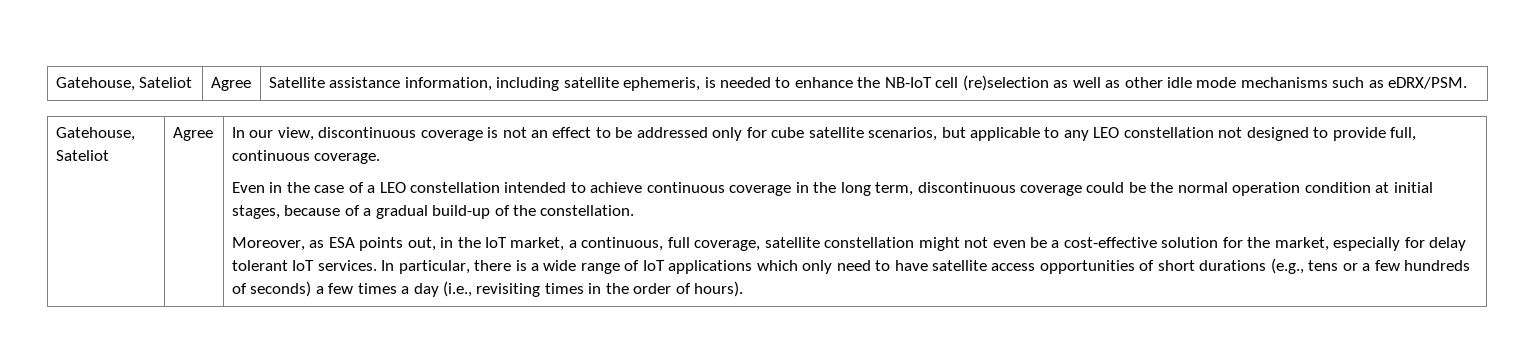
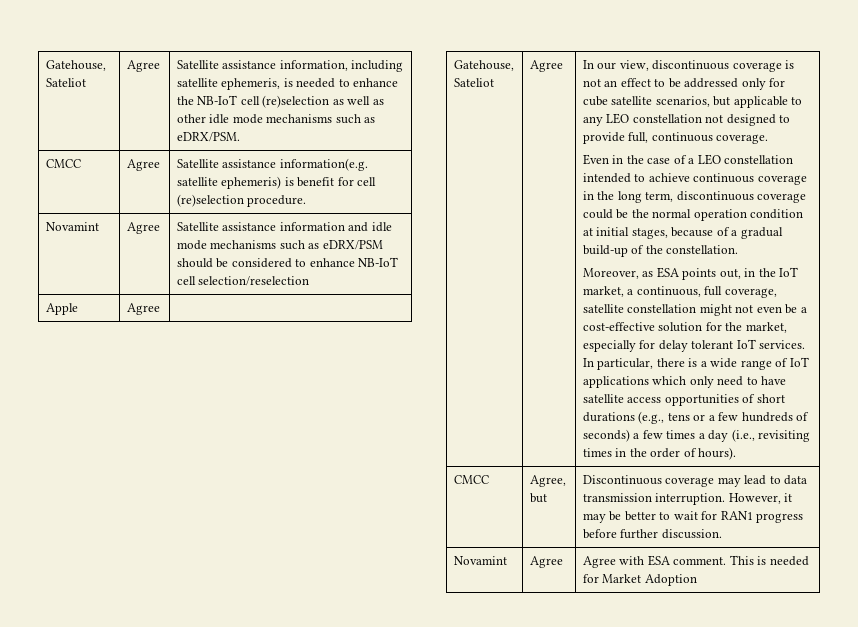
(1468, 83) none -> [45,159,81,168] [126,159,160,171] [176,158,368,171] [176,176,377,189] [176,194,307,207] [45,222,99,231] [126,222,160,234] [176,222,392,232] [176,240,383,250] [176,257,399,268] [176,276,310,286] [45,303,78,315] [126,303,160,315] // CMCC | Agree | Satellite assistance information(e.g. satellite ephemeris) is benefit for cell (re)selection procedure. // Novamint | Agree | Satellite assistance information and idle mode mechanisms such as eDRX/PSM should be considered to enhance NB-IoT cell selection/reselection // Apple | Agree |
(744, 289) none -> [453,475,489,484] [529,475,566,487] [529,493,547,503] [582,475,808,487] [582,493,793,505] [582,511,804,523] [582,529,722,539] [453,556,507,565] [529,556,563,568] [582,555,809,568] [582,574,697,586] // CMCC | Agree, but | Discontinuous coverage may lead to data transmission interruption. However, it may be better to wait for RAN1 progress before further discussion. // Novamint | Agree | Agree with ESA comment. This is needed for Market Adoption

